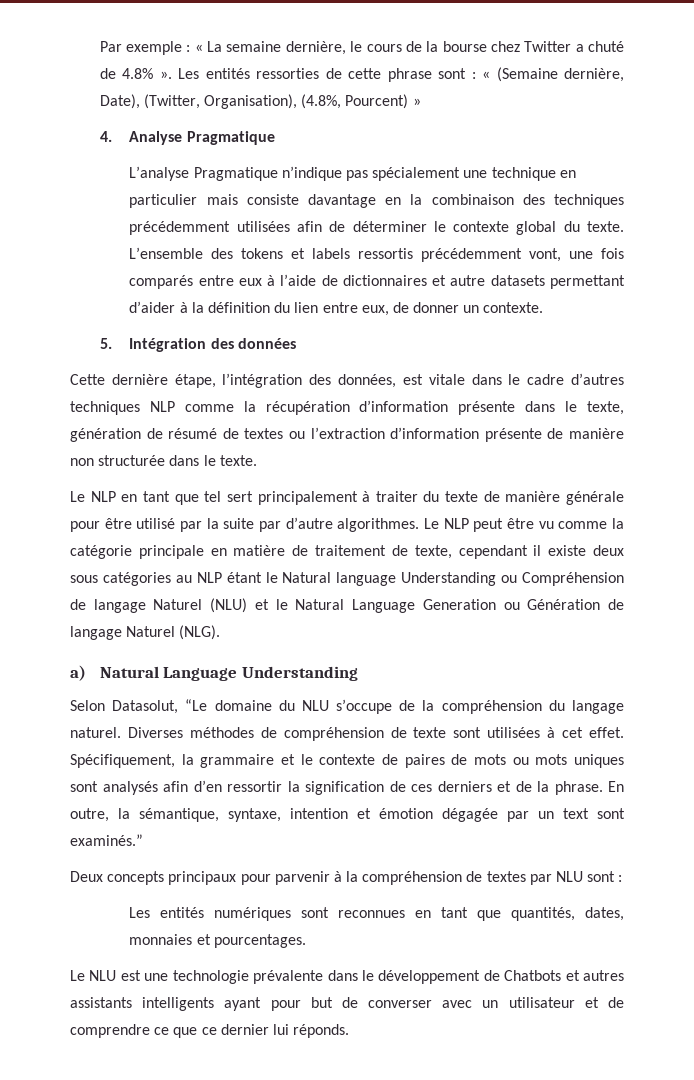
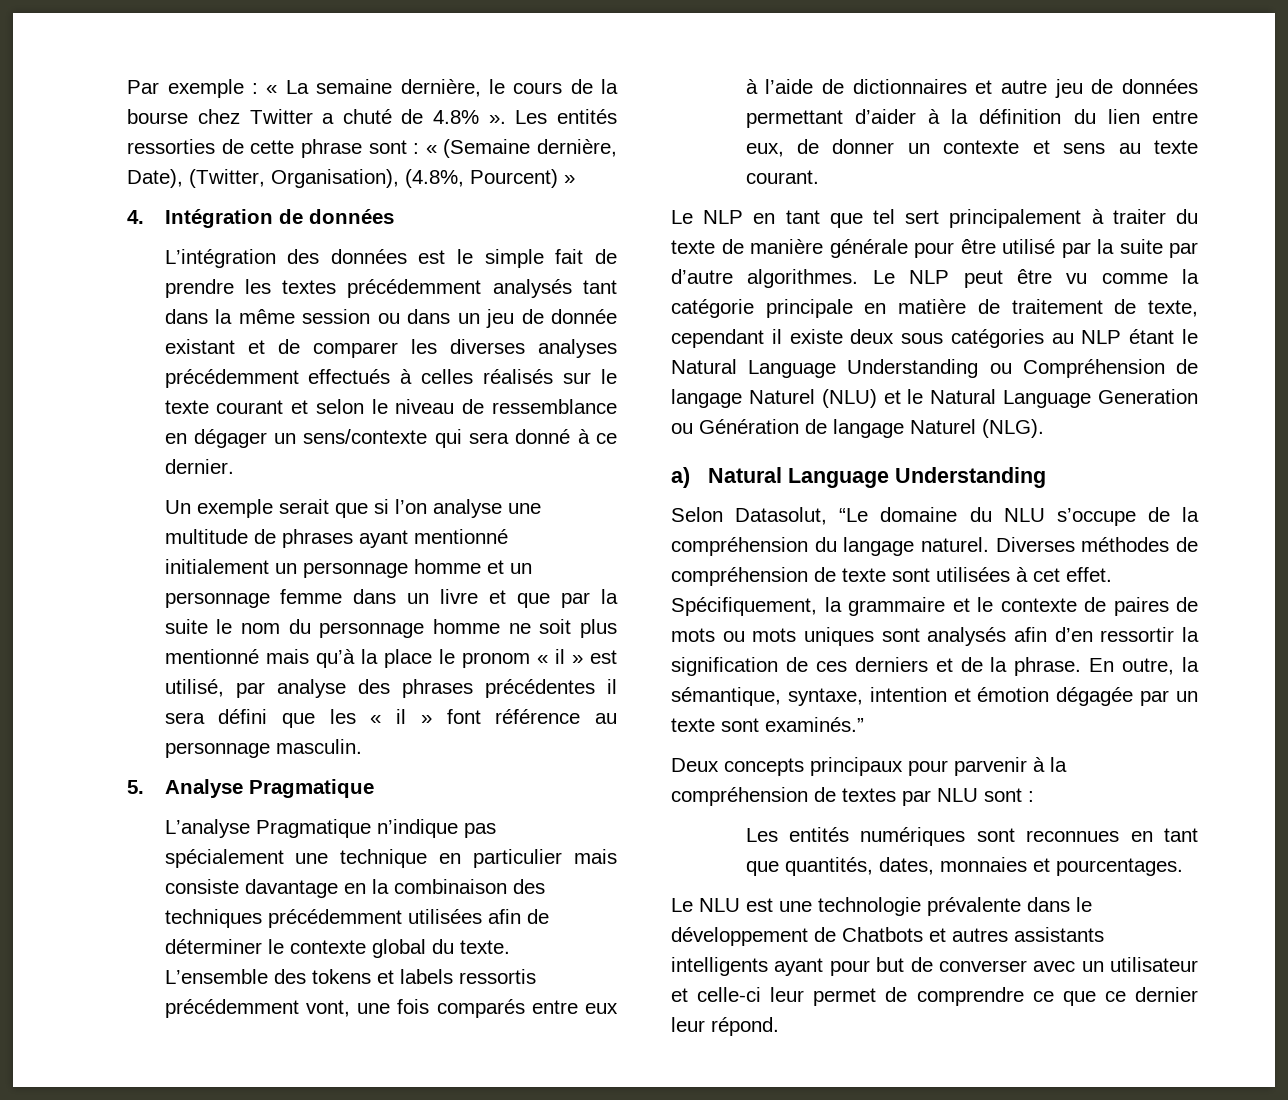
(112, 136) none -> [164,209,394,228] [164,249,617,268] [164,279,617,298] [164,309,618,328] [164,339,617,358] [164,369,617,388] [164,399,618,414] [164,429,617,448] [164,459,234,474] [164,499,541,518] [164,529,508,548] [164,559,532,578] [164,589,618,608] [164,619,617,638] [164,649,618,668] [164,679,617,698] [164,709,618,728] [164,739,362,758] [127,780,145,794] Intégration de données // L’intégration des données est le simple fait de prendre les textes précédemment analysés tant dans la même session ou dans un jeu de donnée existant et de comparer les diverses analyses précédemment effectués à celles réalisés sur le texte courant et selon le niveau de ressemblance en dégager un sens/contexte qui sera donné à ce dernier. // Un exemple serait que si l’on analyse une multitude de phrases ayant mentionné initialement un personnage homme et un personnage femme dans un livre et que par la suite le nom du personnage homme ne soit plus mentionné mais qu’à la place le pronom « il » est utilisé, par analyse des phrases précédentes il sera défini que les « il » font référence au personnage masculin. // 5.
[490,275,545,286] datasets -> [1054,79,1198,98] jeu de données
[483,302,544,313] [99,338,296,352] [70,373,624,388] [70,400,625,415] [70,427,624,442] [70,455,257,466] contexte. // 5. Intégration des données // Cette dernière étape, l’intégration des données, est vitale dans le cadre d’autres techniques NLP comme la récupération d’information présente dans le texte, génération de résumé de textes ou l’extraction d’information présente de manière non structurée dans le texte. -> [943,140,1198,154] [745,170,819,184] contexte et sens au texte courant.
[336,572,397,586] language -> [748,360,837,378] Language
[563,808,589,819] text -> [671,718,715,732] texte
(599, 1002) none -> [697,987,877,1006] celle-ci leur permet
[272,1024,350,1038] lui réponds. -> [671,1017,779,1036] leur répond.

